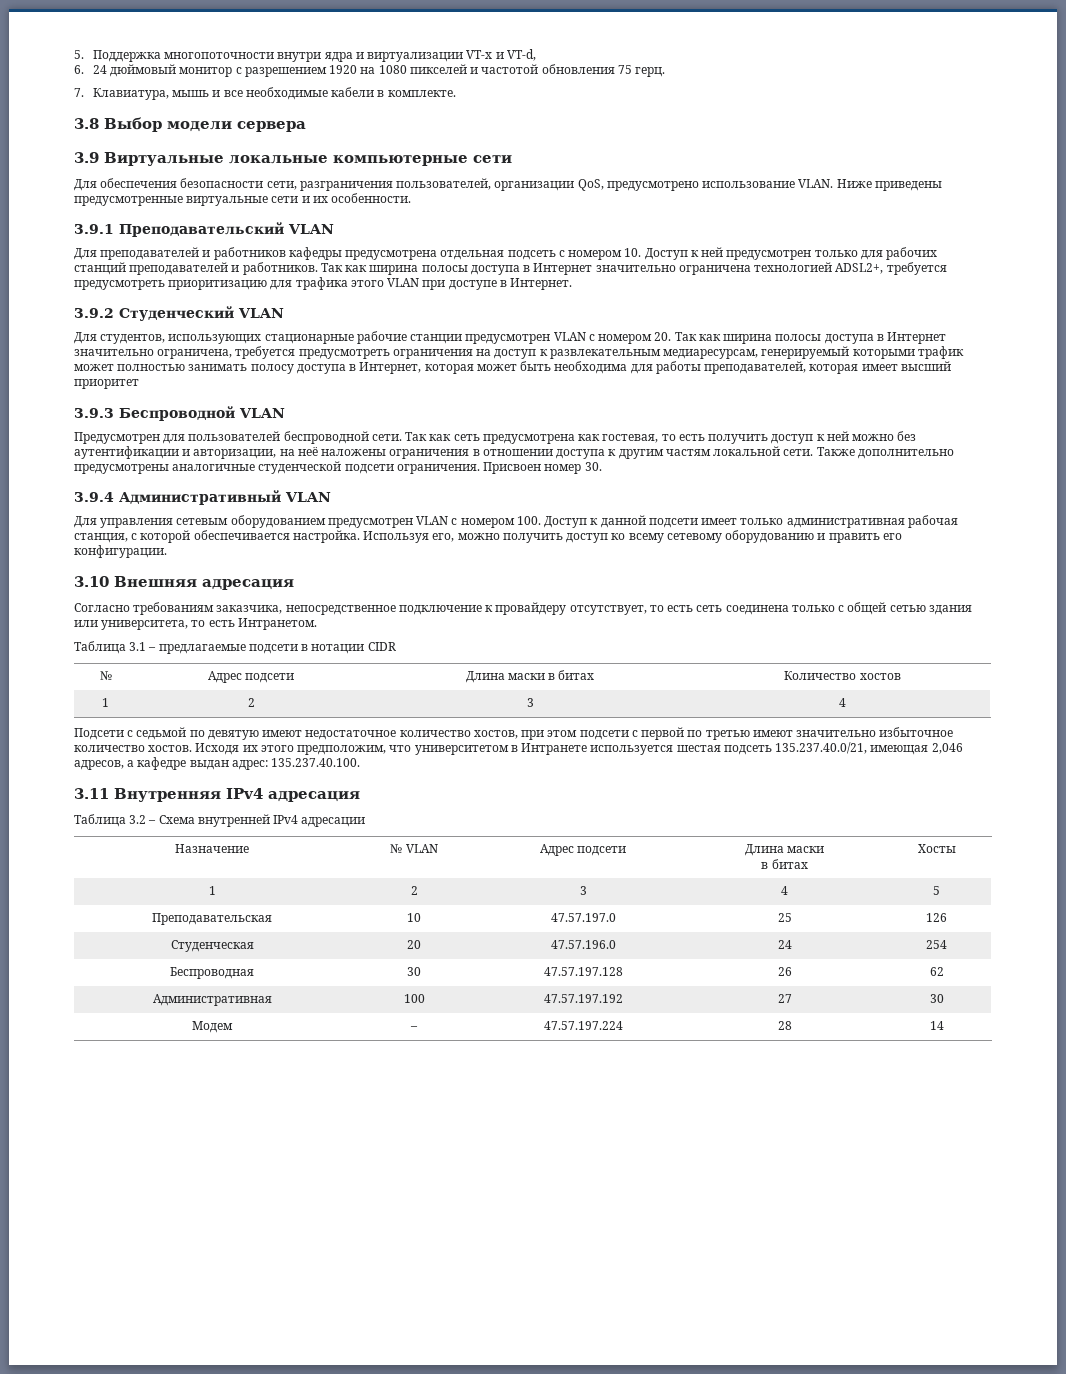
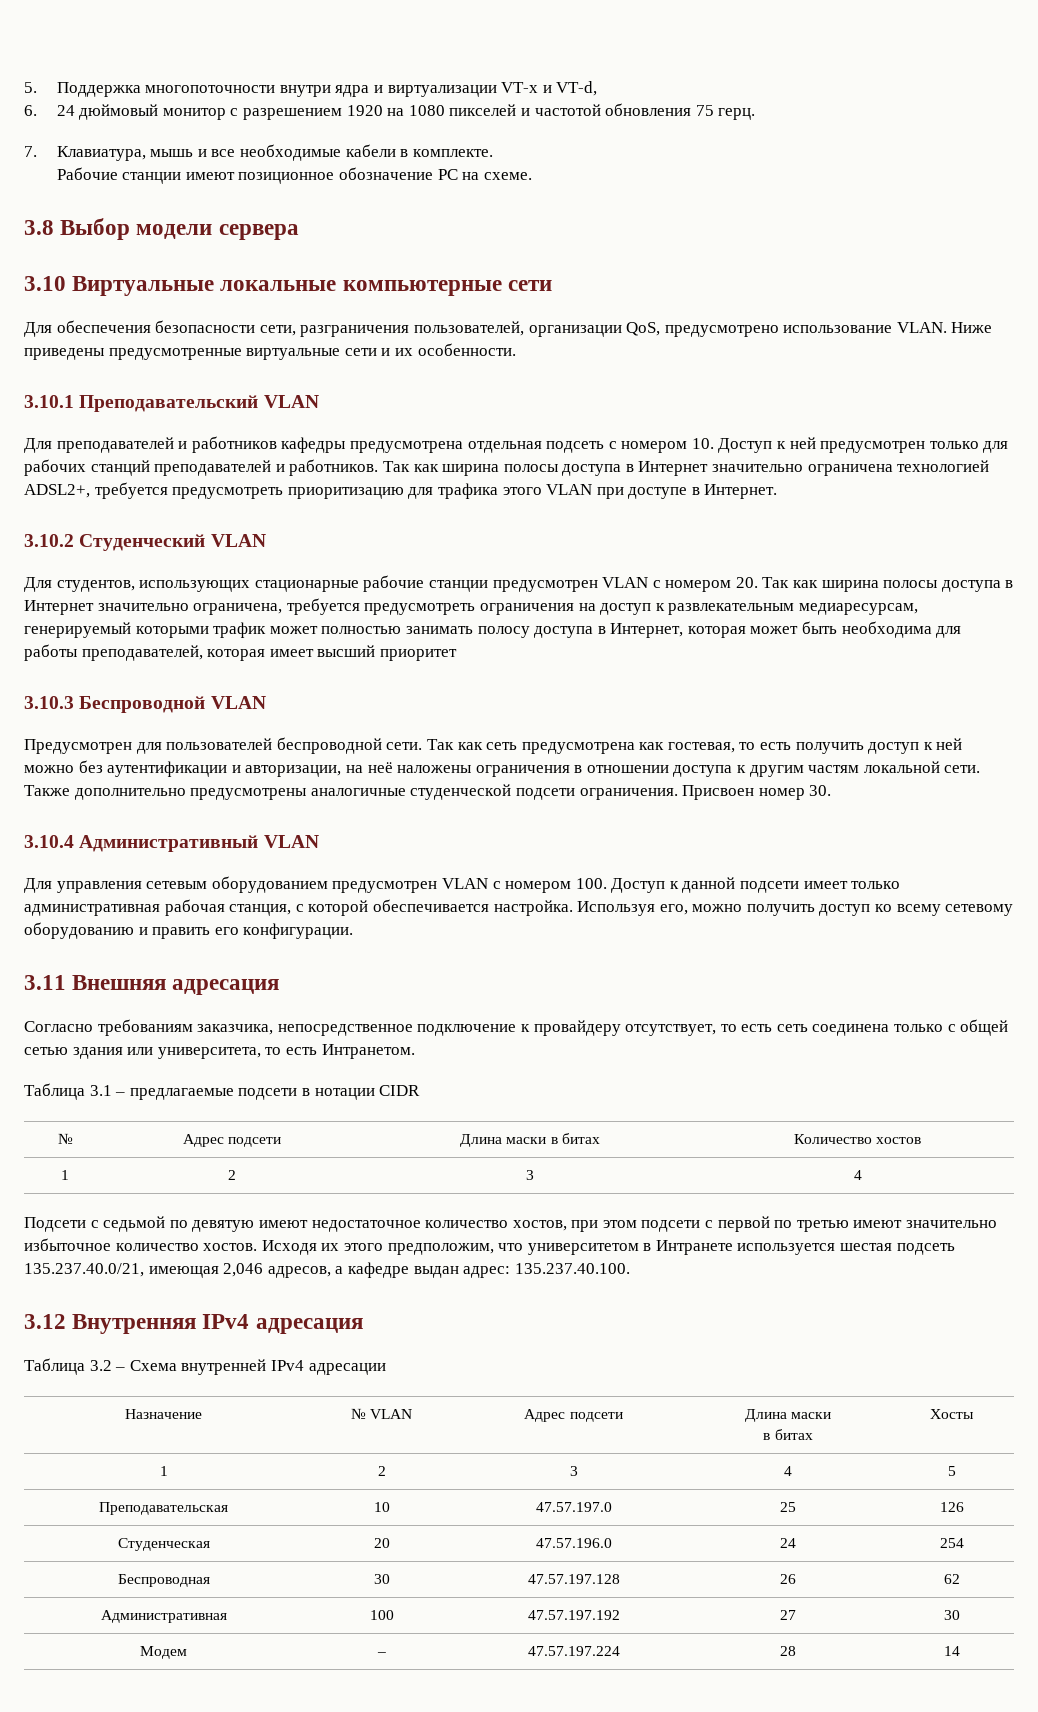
(456, 93) none -> [56,167,532,184] // Рабочие станции имеют позиционное обозначение PC на схеме.
[74,152,99,163] 3.9 -> [24,276,66,291] 3.10
[74,224,114,234] 3.9.1 -> [24,395,74,408] 3.10.1
[74,308,114,318] 3.9.2 -> [24,534,74,547] 3.10.2
[74,408,114,418] 3.9.3 -> [24,696,74,709] 3.10.3
[74,492,114,502] 3.9.4 -> [24,835,74,848] 3.10.4
[74,576,109,587] 3.10 -> [24,975,66,990] 3.11
[74,788,109,799] 3.11 -> [24,1314,66,1329] 3.12

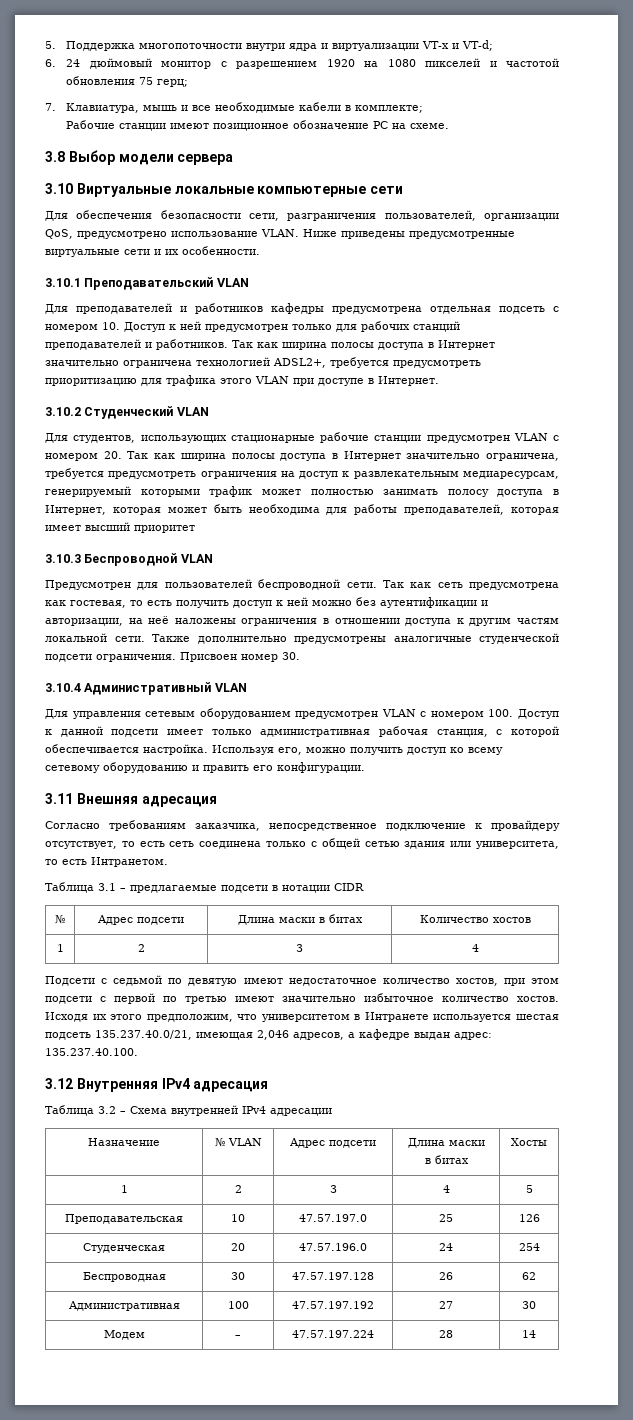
[556,81,598,96] VT-d, -> [462,40,494,51] VT-d;
[718,108,756,120] герц. -> [157,79,189,87] герц;
[412,149,493,157] комплекте. -> [355,105,424,113] комплекте;

